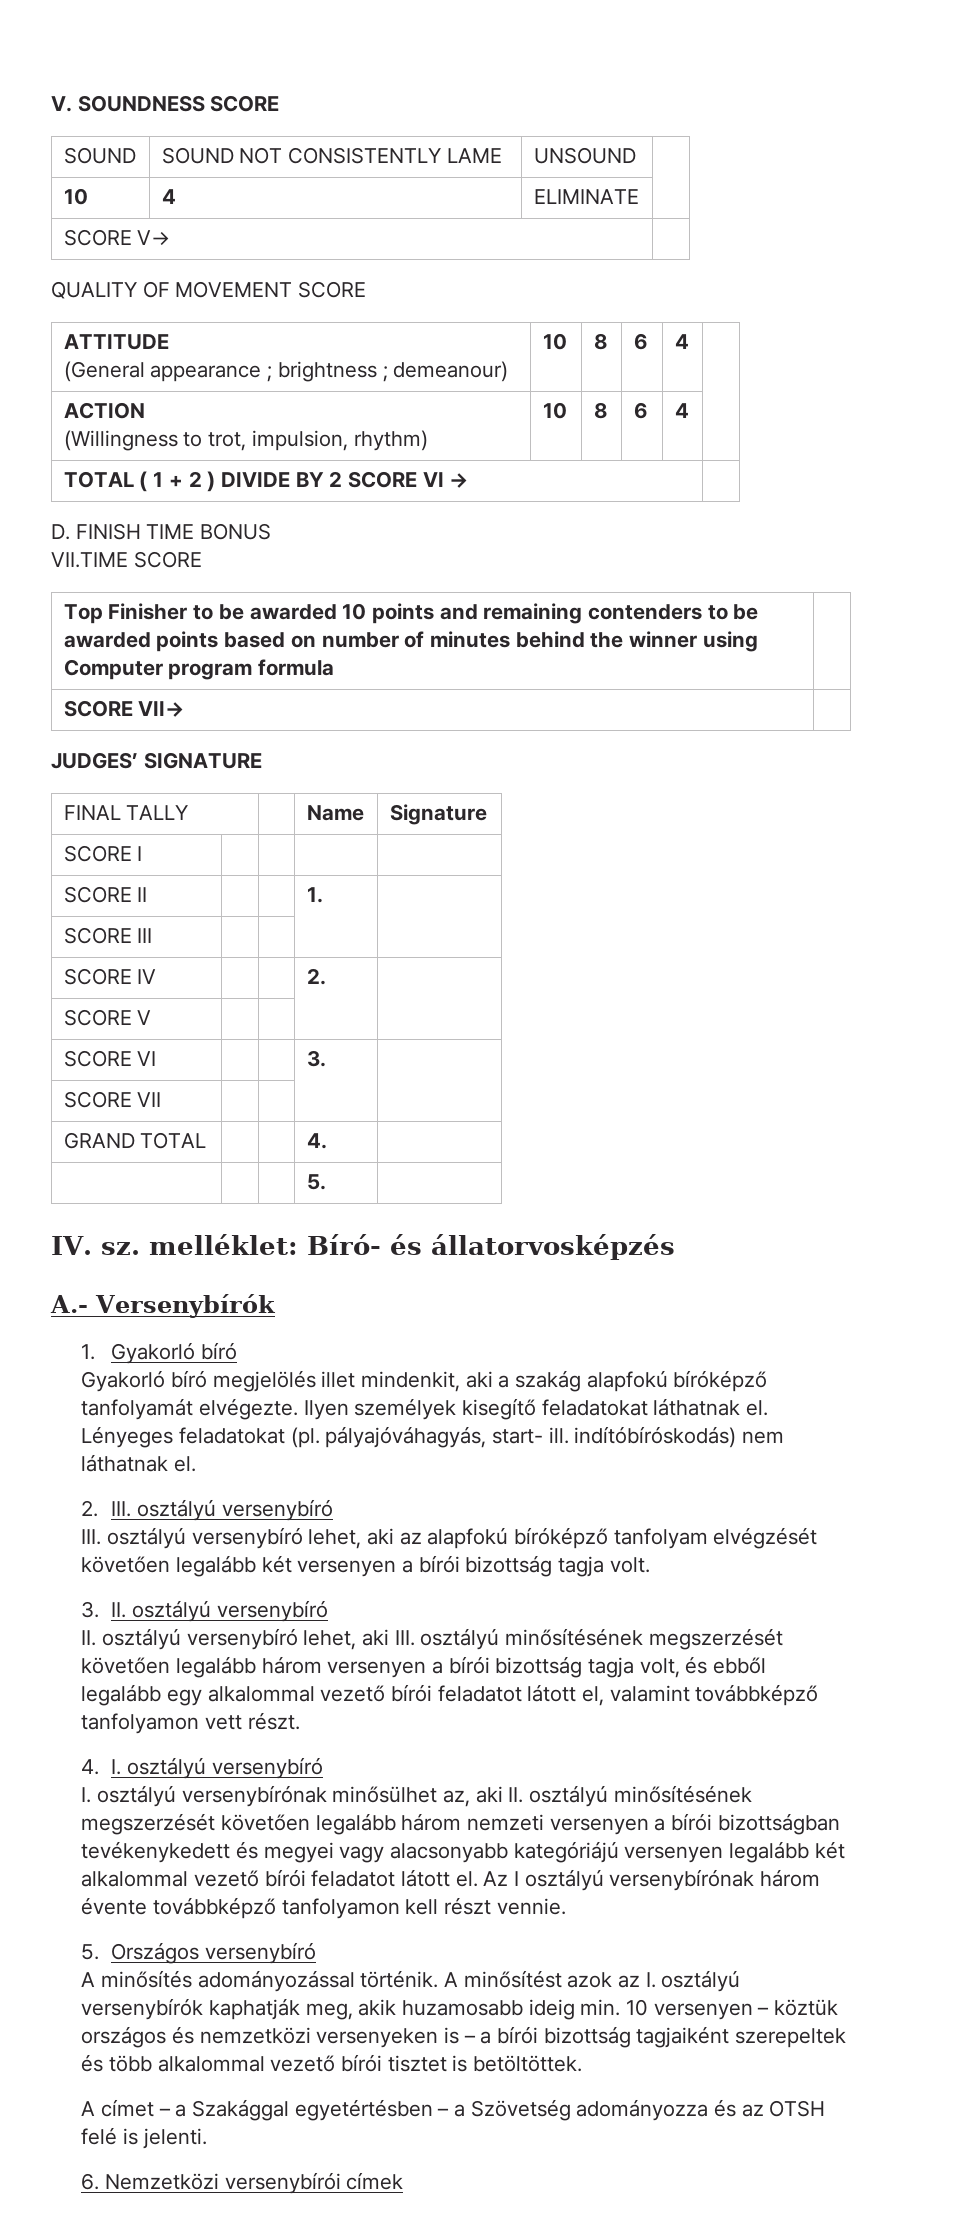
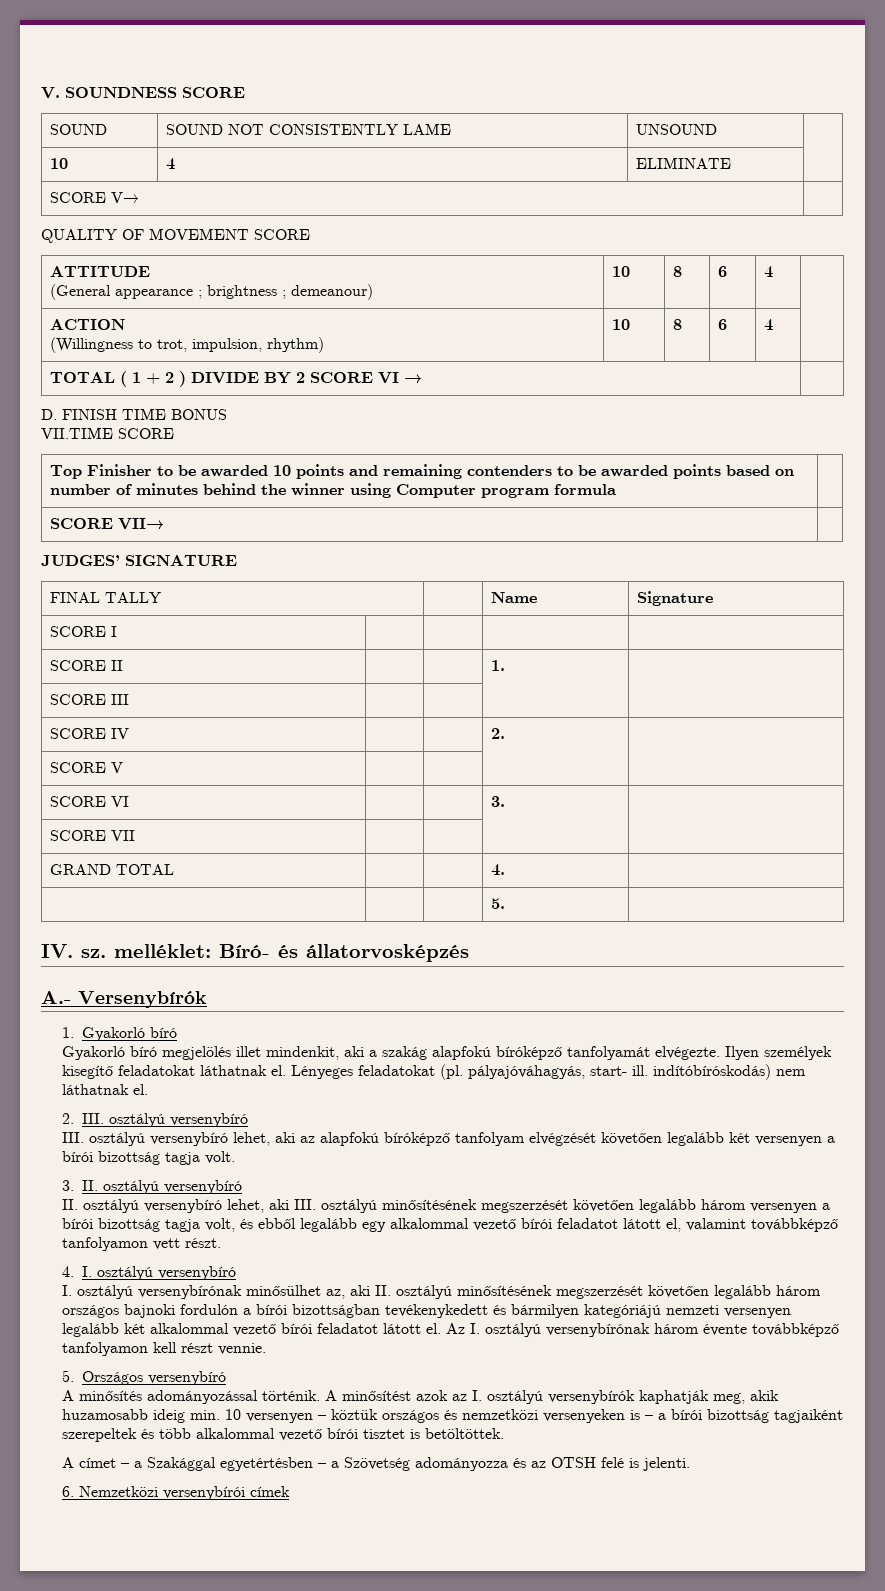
[466,1814,649,1835] nemzeti versenyen -> [61,1304,238,1318] országos bajnoki fordulón
[263,1841,619,1863] megyei vagy alacsonyabb kategóriájú -> [510,1304,719,1318] bármilyen kategóriájú nemzeti
[513,1871,519,1886] I -> [469,1323,480,1334] I.

